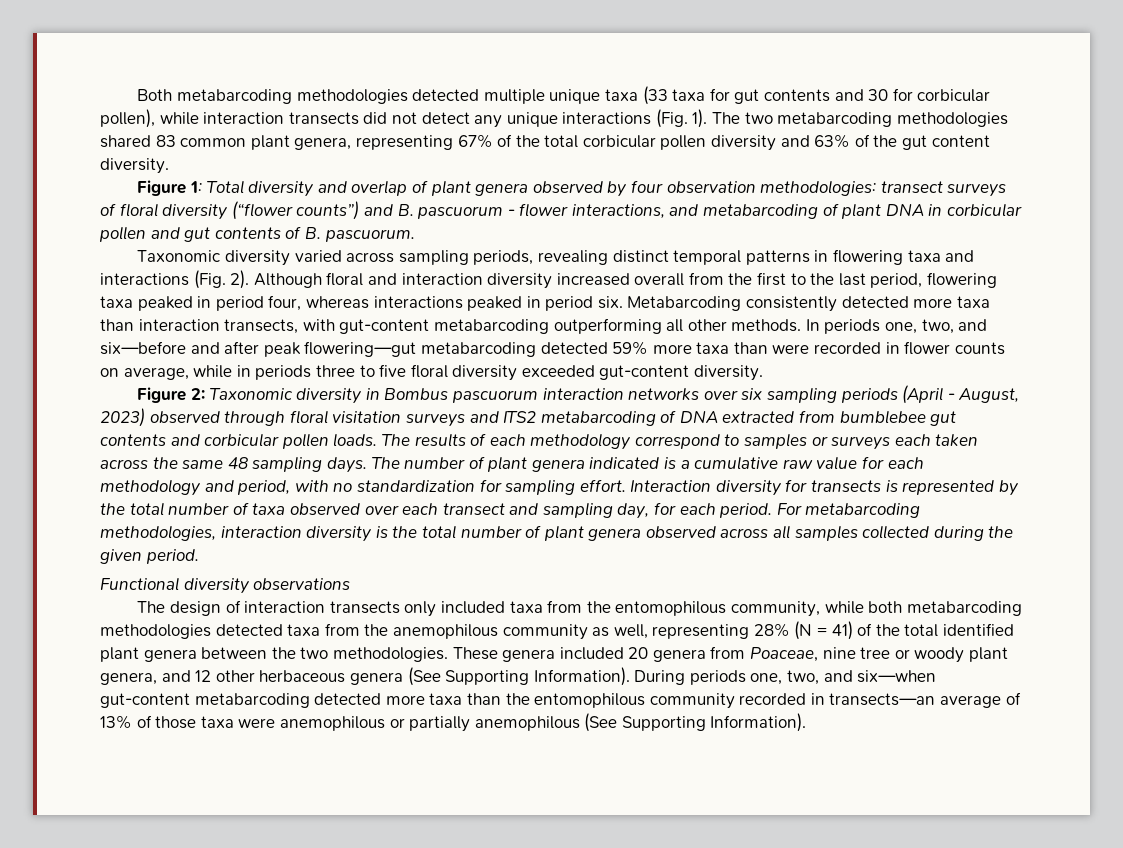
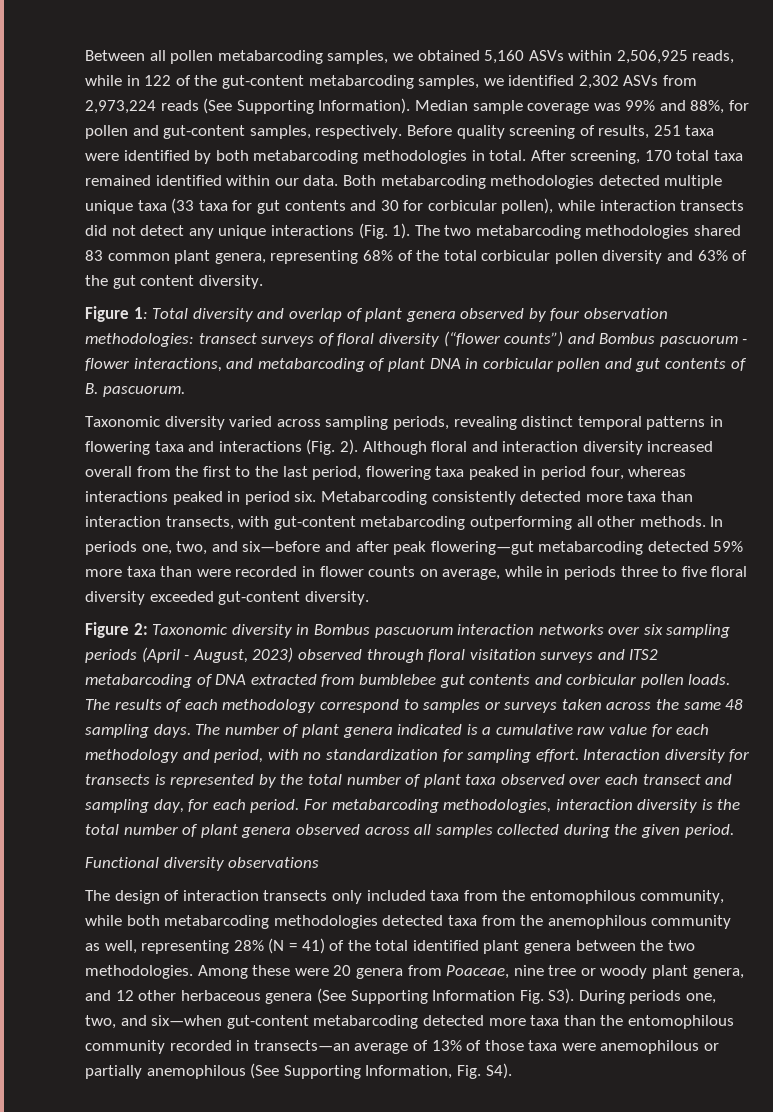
(137, 95) none -> [85,50,735,64] [85,75,698,89] [85,98,750,114] [85,125,715,139] [85,150,744,164] [85,175,339,186] Between all pollen metabarcoding samples, we obtained 5,160 ASVs within 2,506,925 reads, while in 122 of the gut-content metabarcoding samples, we identified 2,302 ASVs from 2,973,224 reads (See Supporting Information). Median sample coverage was 99% and 88%, for pollen and gut-content samples, respectively. Before quality screening of results, 251 taxa were identified by both metabarcoding methodologies in total. After screening, 170 total taxa remained identified within our data.
[457,134,493,148] 67% -> [362,250,393,261] 68%
[397,204,414,216] B. -> [599,333,656,344] Bombus
[894,434,931,446] each -> (558, 707) none
(249, 508) none -> [423,774,461,788] plant
[452,647,624,662] These genera included -> [197,965,329,979] Among these were
[533,667,630,686] Information). -> [432,988,575,1004] Information Fig. S3).
[710,713,807,732] Information). -> [365,1063,512,1079] Information, Fig. S4).

